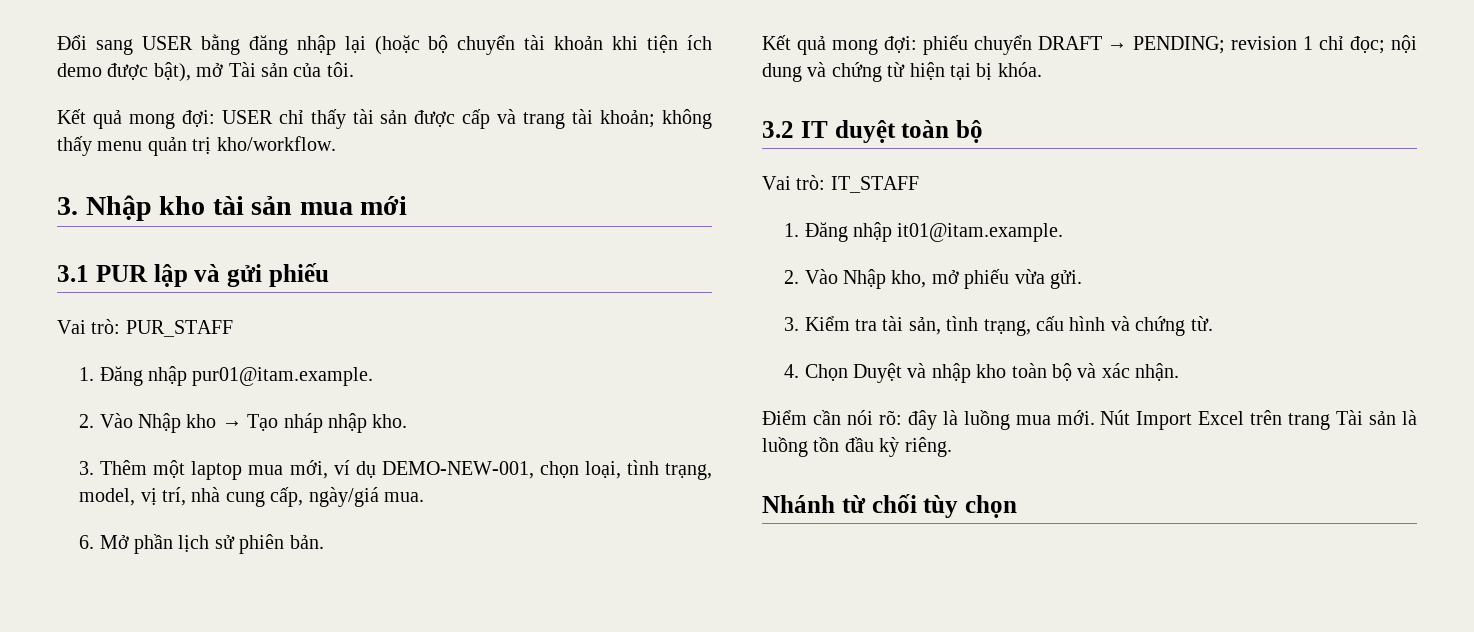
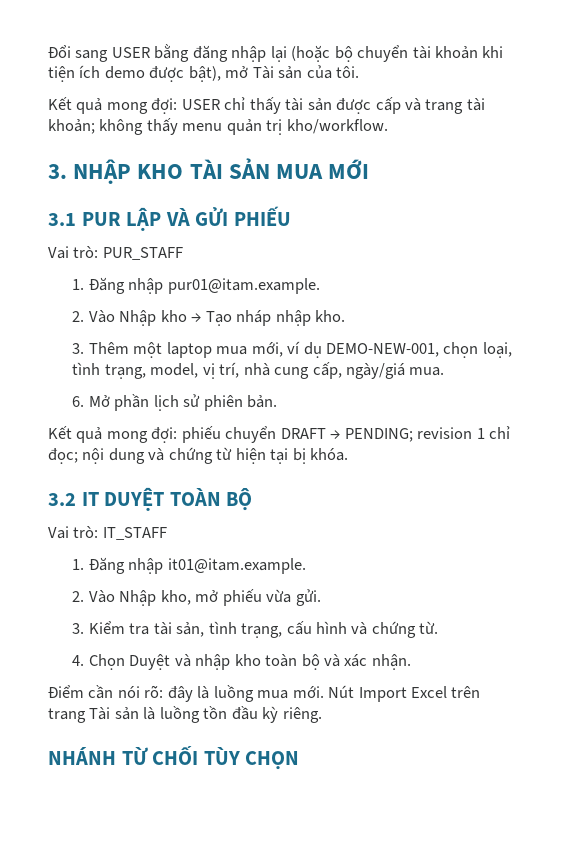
[85,195,408,221] [57,263,329,287] Nhập kho tài sản mua mới // 3.1 PUR lập và gửi phiếu -> [73,158,370,184] [48,206,291,231] NHẬP KHO TÀI SẢN MUA MỚI // 3.1 PUR LẬP VÀ GỬI PHIẾU
[834,120,983,143] duyệt toàn bộ -> [104,487,253,511] DUYỆT TOÀN BỘ
[762,494,1017,518] Nhánh từ chối tùy chọn -> [48,746,300,770] NHÁNH TỪ CHỐI TÙY CHỌN

